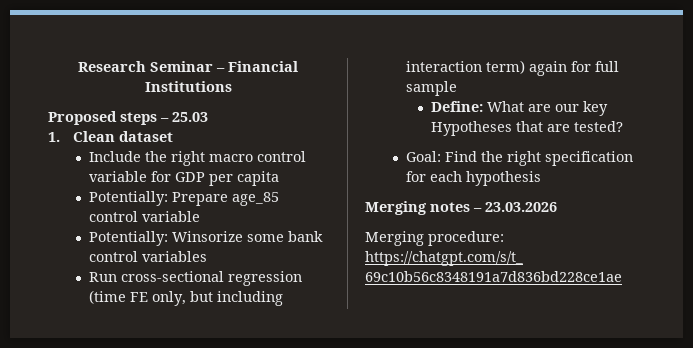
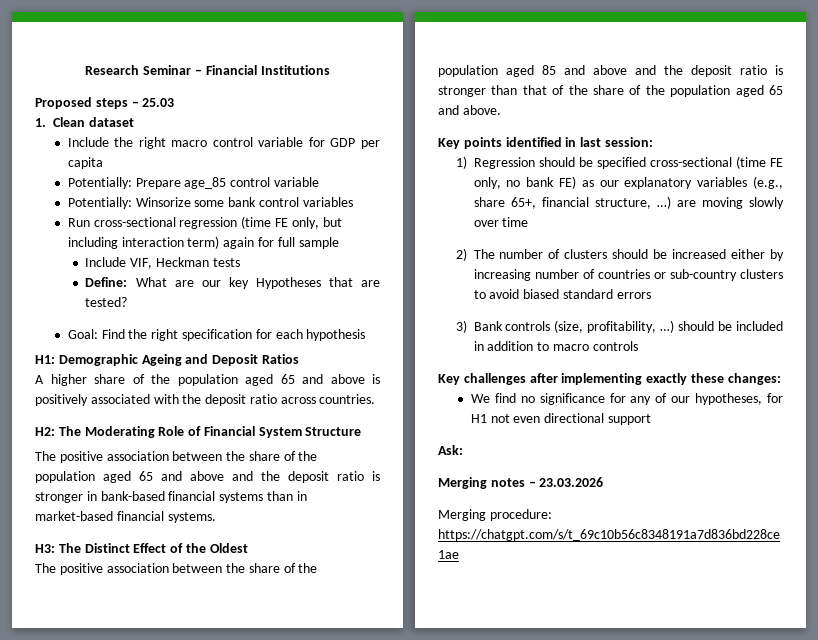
(457, 88) none -> [85,257,240,269] // Include VIF, Heckman tests
(541, 178) none -> [35,354,299,366] [35,374,380,386] [35,394,376,406] [35,426,362,438] [35,451,318,463] [35,471,380,483] [35,491,307,503] [35,511,216,523] [35,543,248,553] [35,563,318,575] [438,65,783,77] [438,85,783,97] [438,105,501,115] [438,137,653,149] [455,156,783,169] [473,176,783,189] [473,196,784,209] [473,217,529,227] [455,248,784,261] [473,269,783,281] [473,289,651,299] [455,320,783,333] [473,341,638,351] [438,373,781,385] [470,393,783,405] [470,413,652,425] [438,445,463,455] // H1: Demographic Ageing and Deposit Ratios // A higher share of the population aged 65 and above is positively associated with the deposit ratio across countries. // H2: The Moderating Role of Financial System Structure // The positive association between the share of the population aged 65 and above and the deposit ratio is stronger in bank-based financial systems than in market-based financial systems. // H3: The Distinct Effect of the Oldest // The positive association between the share of the population aged 85 and above and the deposit ratio is stronger than that of the share of the population aged 65 and above. // Key points identified in last session: // 1) Regression should be specified cross-sectional (time FE only, no bank FE) as our explanatory variables (e.g., share 65+, financial structure, …) are moving slowly over time // 2) The number of clusters should be increased either by increasing number of countries or sub-country clusters to avoid biased standard errors // 3) Bank controls (size, profitability, …) should be included in addition to macro controls // Key challenges after implementing exactly these changes: // We find no significance for any of our hypotheses, for H1 not even directional support // Ask:

